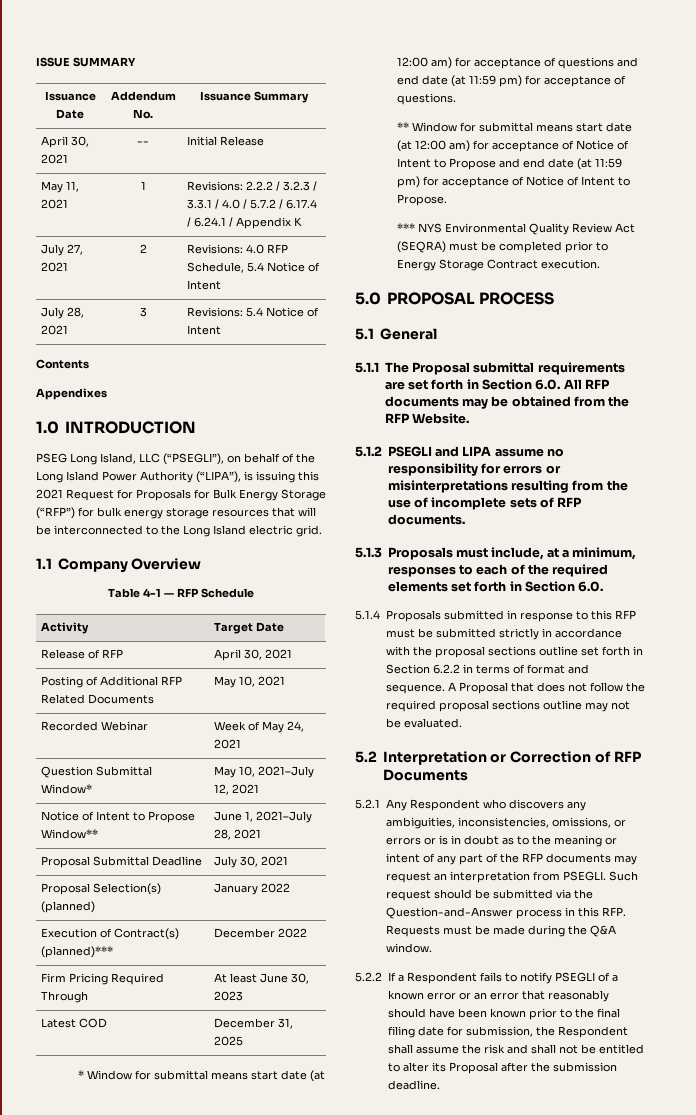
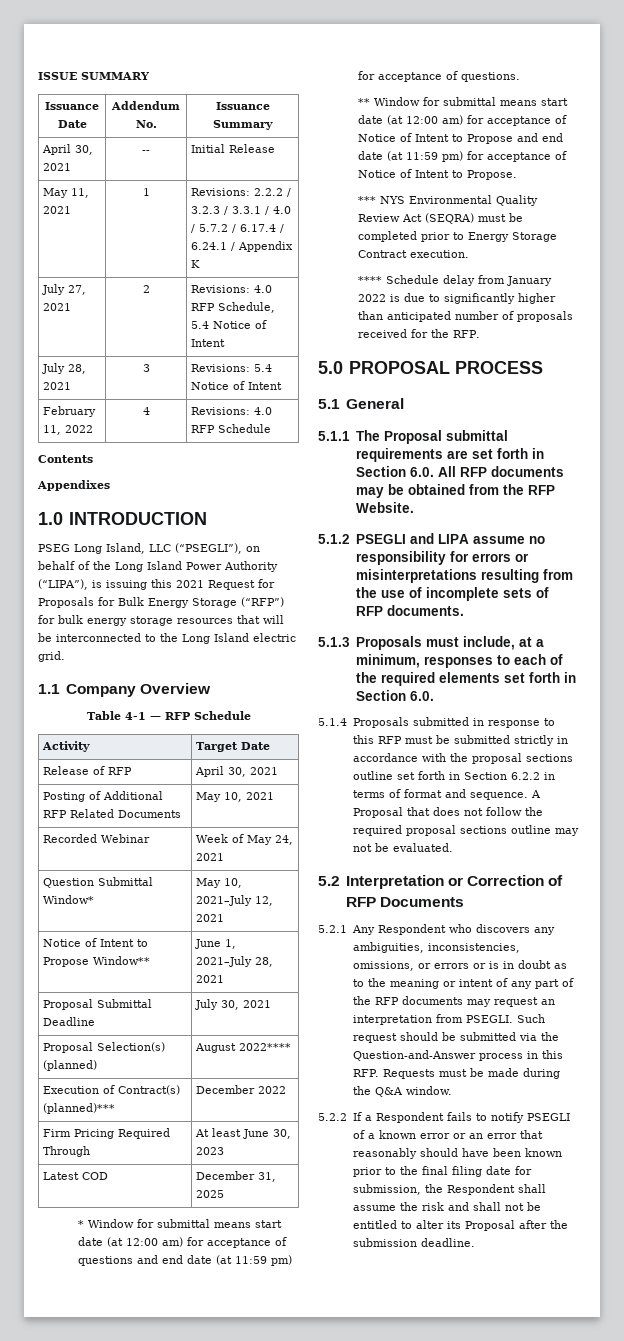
(221, 330) none -> [43,406,97,417] [43,425,94,435] [142,407,150,415] [191,407,273,415] [191,424,272,433] // February 11, 2022 | 4 | Revisions: 4.0 RFP Schedule
[213,883,290,895] January 2022 -> [195,1043,292,1053] August 2022****
(601, 264) none -> [358,275,553,286] [358,293,557,304] [358,311,574,322] [358,329,481,338] // **** Schedule delay from January 2022 is due to significantly higher than anticipated number of proposals received for the RFP.

